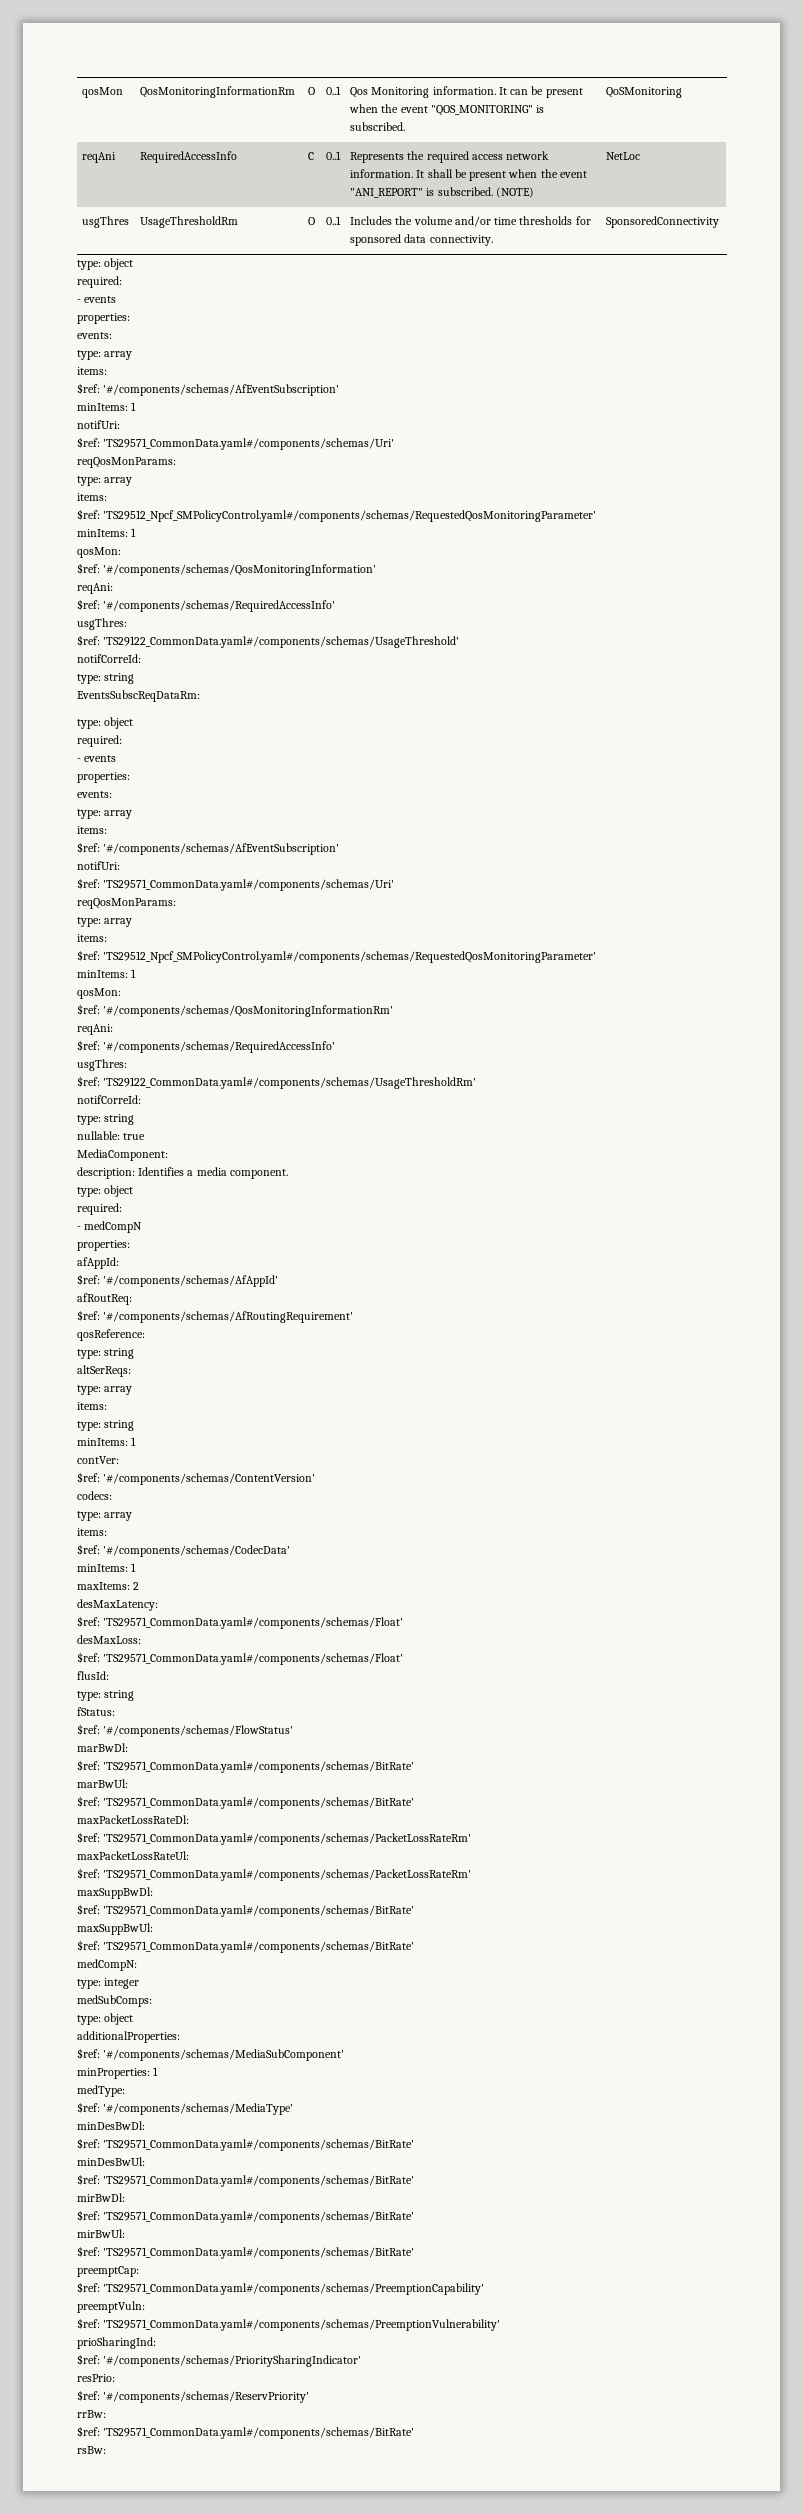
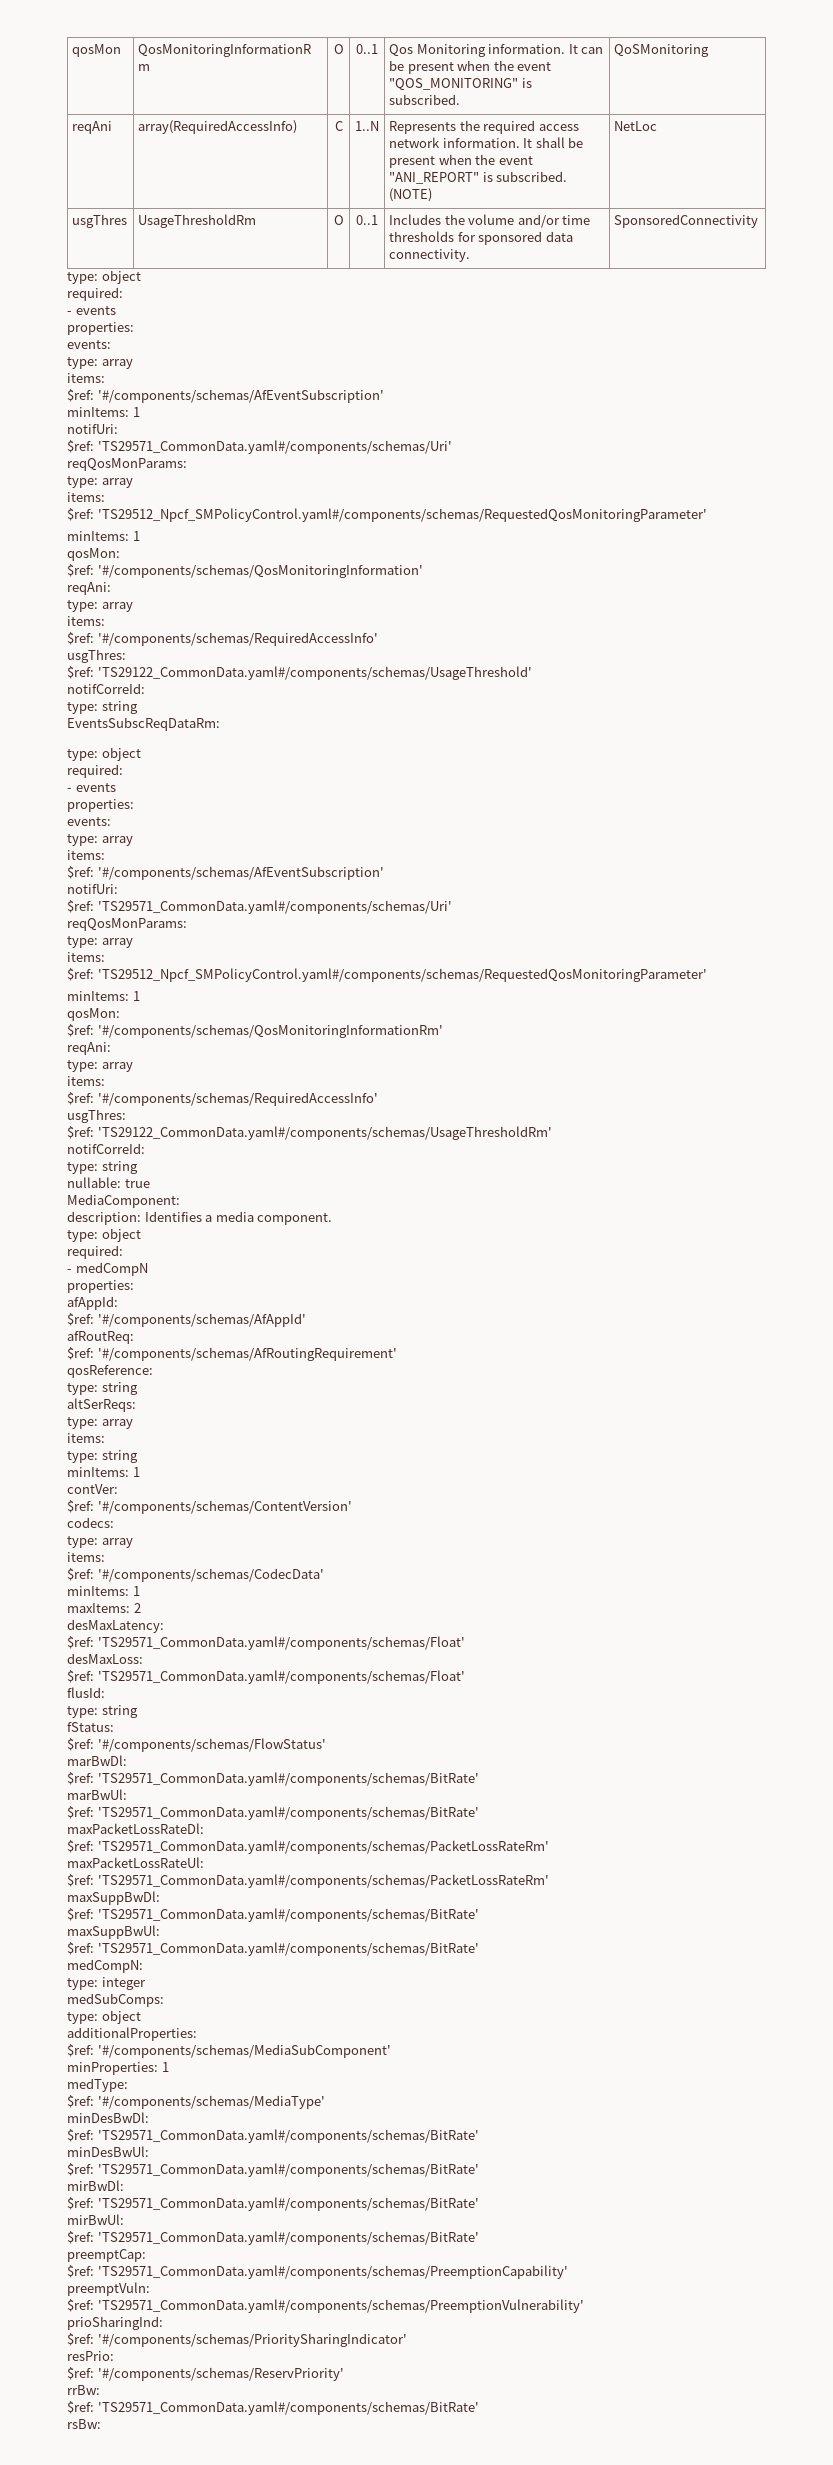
[140,151,238,163] RequiredAccessInfo -> [138,120,298,134] array(RequiredAccessInfo)
[326,151,341,160] 0..1 -> [355,121,379,131] 1..N
(113, 588) none -> [67,600,133,612] [67,616,105,626] // type: array // items:
(113, 1029) none -> [67,1060,133,1072] [67,1076,105,1086] // type: array // items:

